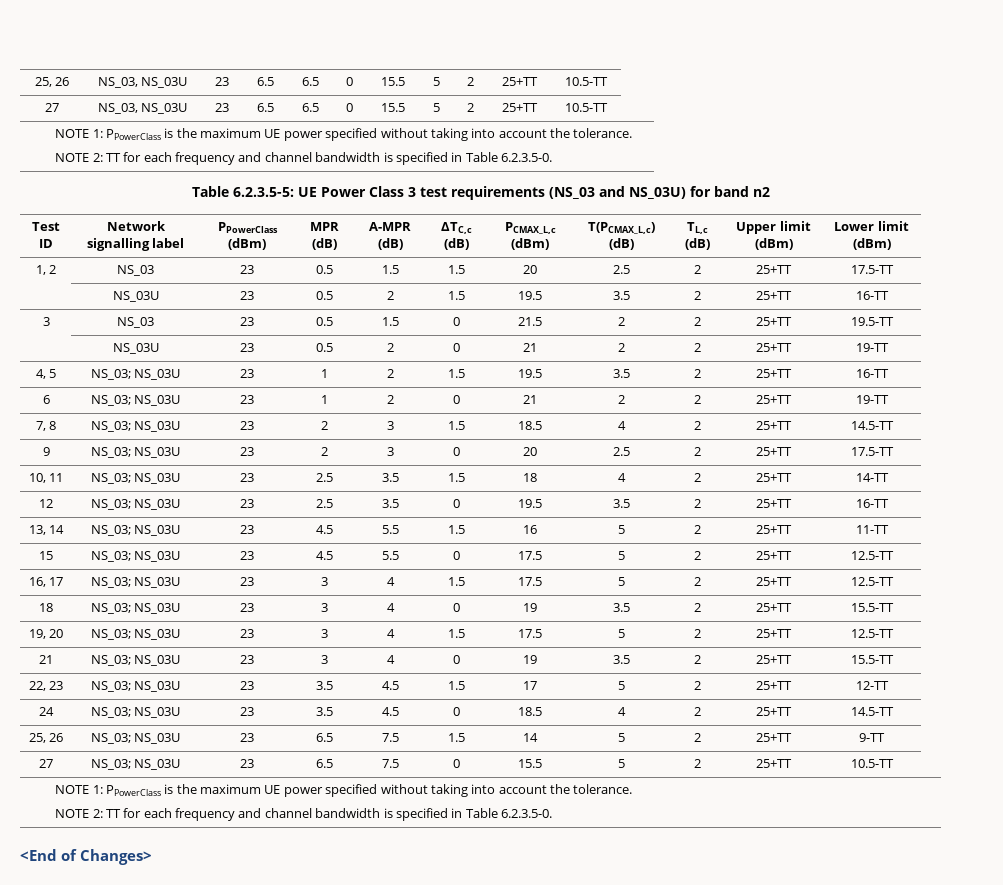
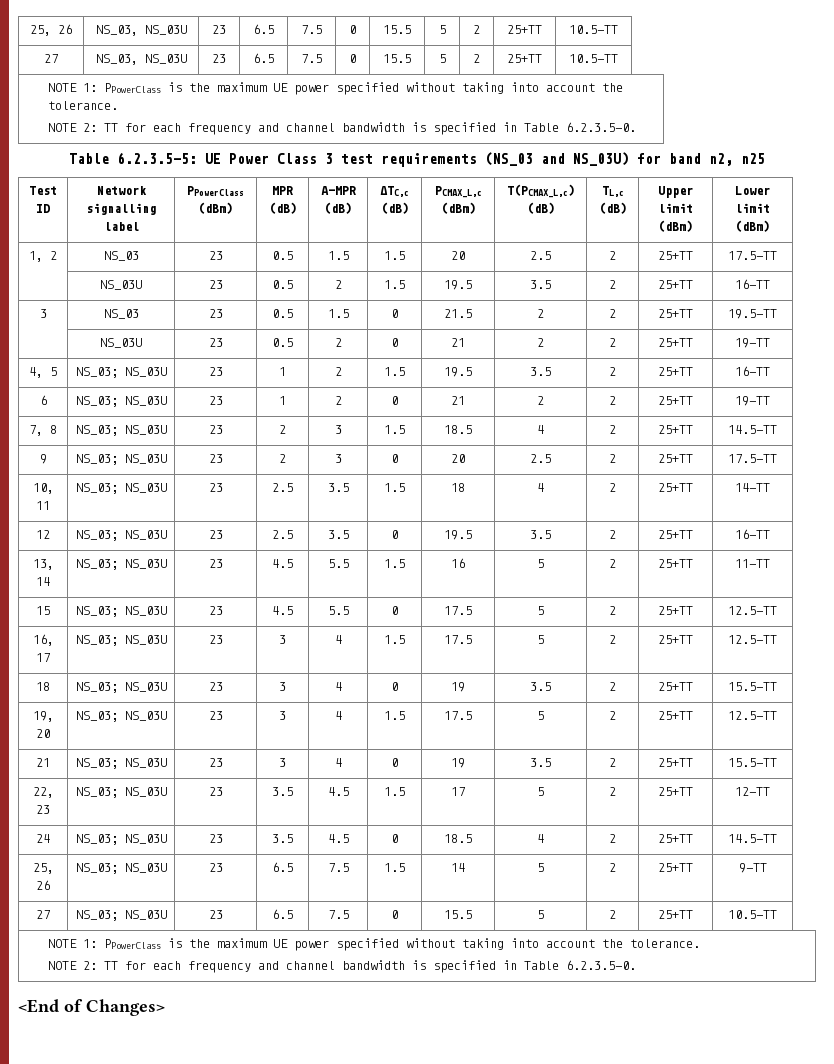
[301,77,319,86] 6.5 -> [301,25,322,34] 7.5
[301,103,319,112] 6.5 -> [301,54,322,63] 7.5
[752,187,770,197] n2 -> [709,153,765,166] n2, n25

